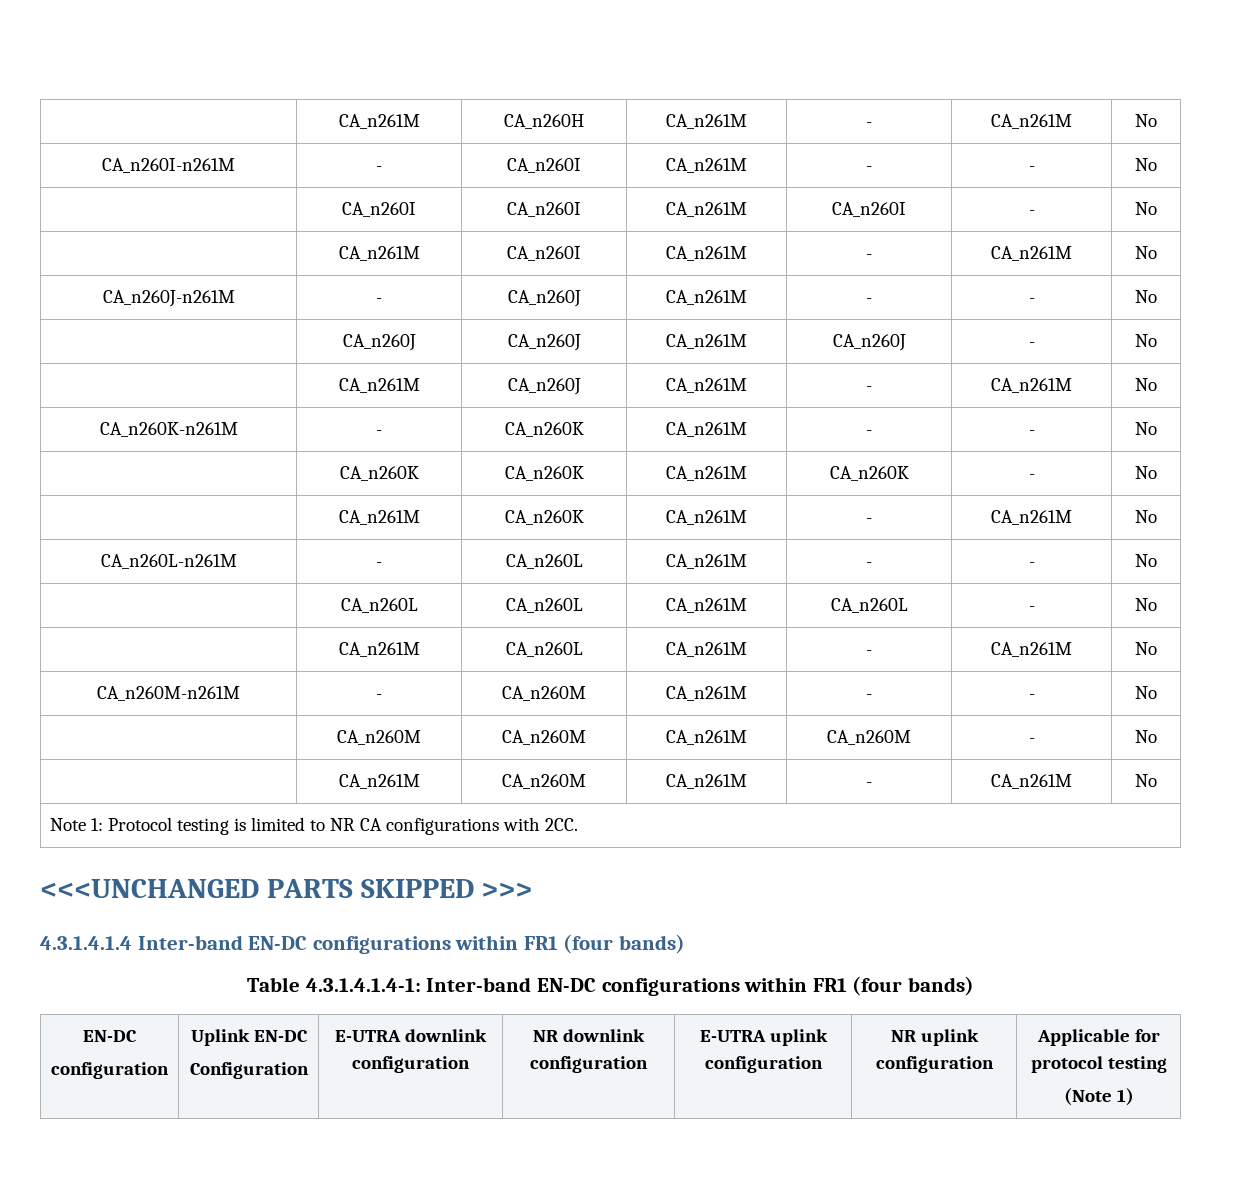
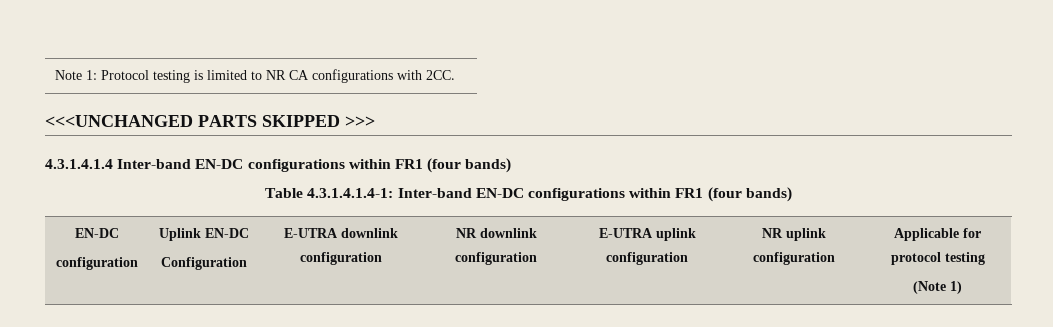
[338,114,420,129] [504,114,584,129] [666,114,747,129] [866,122,872,127] [991,114,1072,129] [1135,114,1158,127] [102,158,235,173] [376,166,382,171] [507,158,581,173] [666,158,747,173] [866,166,872,171] [1028,166,1035,171] [1135,158,1158,171] [342,202,416,217] [507,202,581,217] [666,202,747,217] [832,202,906,217] [1028,210,1035,215] [1135,202,1158,215] [338,246,420,261] [507,246,581,261] [666,246,747,261] [866,254,872,259] [991,246,1072,261] [1135,246,1158,259] [102,290,235,307] [376,298,382,303] [507,290,581,307] [666,290,747,305] [866,298,872,303] [1028,298,1035,303] [1135,290,1158,303] [342,334,416,351] [507,334,581,351] [666,334,747,349] [832,334,906,351] [1028,342,1035,347] [1135,334,1158,347] [338,378,420,393] [507,378,581,395] [666,378,747,393] [866,386,872,391] [991,378,1072,393] [1135,378,1158,391] [99,422,238,437] [376,430,382,435] [504,422,584,437] [666,422,747,437] [866,430,872,435] [1028,430,1035,435] [1135,422,1158,435] [339,466,419,481] [504,466,584,481] [666,466,747,481] [829,466,909,481] [1028,474,1035,479] [1135,466,1158,479] [338,510,420,525] [504,510,584,525] [666,510,747,525] [866,518,872,523] [991,510,1072,525] [1135,510,1158,523] [100,554,237,569] [376,562,382,567] [505,554,583,569] [666,554,747,569] [866,562,872,567] [1028,562,1035,567] [1135,554,1158,567] [340,598,418,613] [505,598,583,613] [666,598,747,613] [830,598,908,613] [1028,606,1035,611] [1135,598,1158,611] [338,642,420,657] [505,642,583,657] [666,642,747,657] [866,650,872,655] [991,642,1072,657] [1135,642,1158,655] [97,686,240,701] [376,694,382,699] [502,686,586,701] [666,686,747,701] [866,694,872,699] [1028,694,1035,699] [1135,686,1158,699] [337,730,421,745] [502,730,586,745] [666,730,747,745] [827,730,911,745] [1028,738,1035,743] [1135,730,1158,743] [338,774,420,789] [502,774,586,789] [666,774,747,789] [866,782,872,787] [991,774,1072,789] [1135,774,1158,787] | CA_n261M | CA_n260H | CA_n261M | - | CA_n261M | No // CA_n260I-n261M | - | CA_n260I | CA_n261M | - | - | No // | CA_n260I | CA_n260I | CA_n261M | CA_n260I | - | No // | CA_n261M | CA_n260I | CA_n261M | - | CA_n261M | No // CA_n260J-n261M | - | CA_n260J | CA_n261M | - | - | No // | CA_n260J | CA_n260J | CA_n261M | CA_n260J | - | No // | CA_n261M | CA_n260J | CA_n261M | - | CA_n261M | No // CA_n260K-n261M | - | CA_n260K | CA_n261M | - | - | No // | CA_n260K | CA_n260K | CA_n261M | CA_n260K | - | No // | CA_n261M | CA_n260K | CA_n261M | - | CA_n261M | No // CA_n260L-n261M | - | CA_n260L | CA_n261M | - | - | No // | CA_n260L | CA_n260L | CA_n261M | CA_n260L | - | No // | CA_n261M | CA_n260L | CA_n261M | - | CA_n261M | No // CA_n260M-n261M | - | CA_n260M | CA_n261M | - | - | No // | CA_n260M | CA_n260M | CA_n261M | CA_n260M | - | No // | CA_n261M | CA_n260M | CA_n261M | - | CA_n261M | No // -> (55, 75) none

